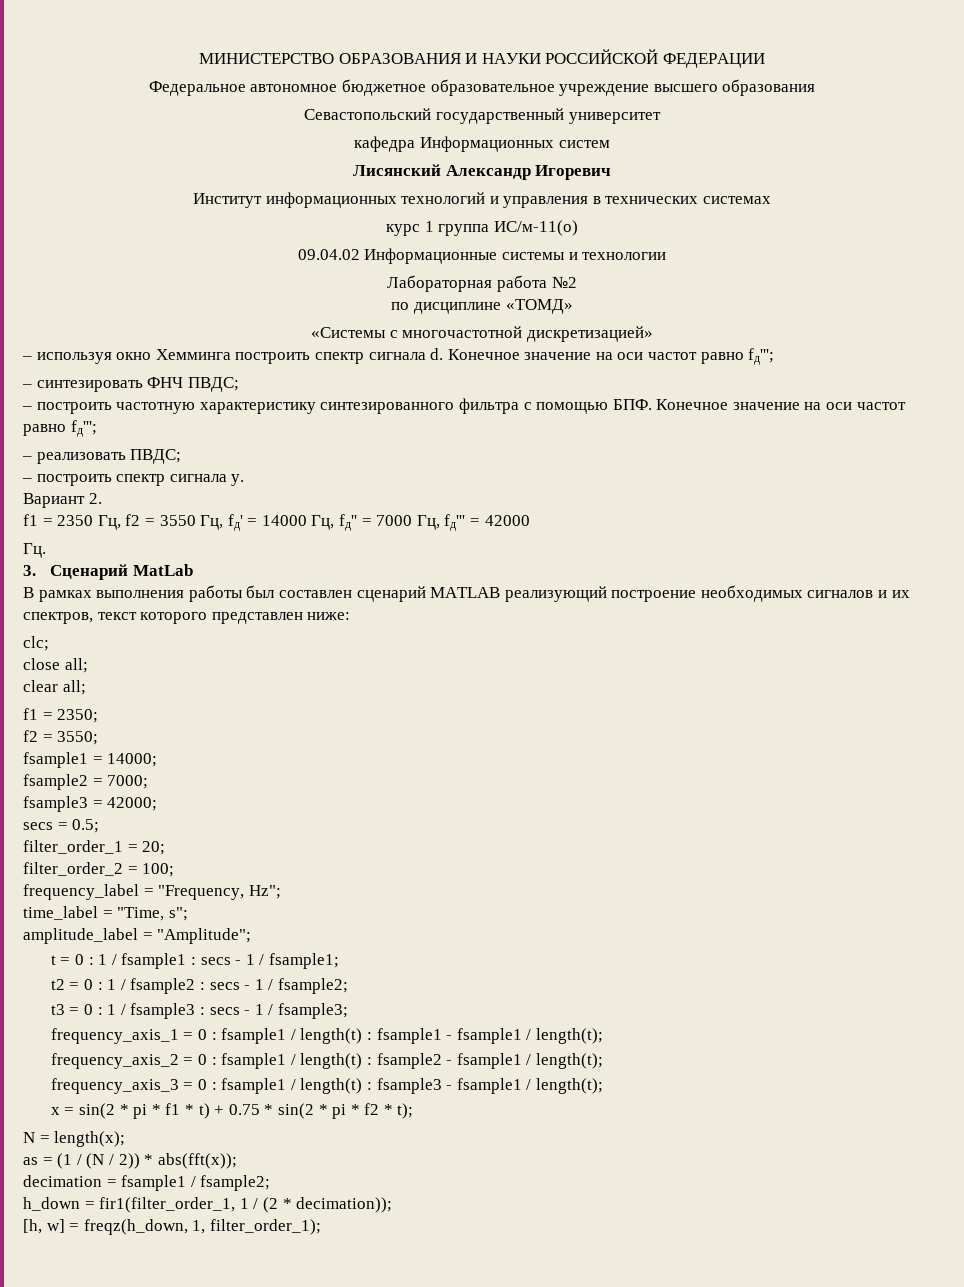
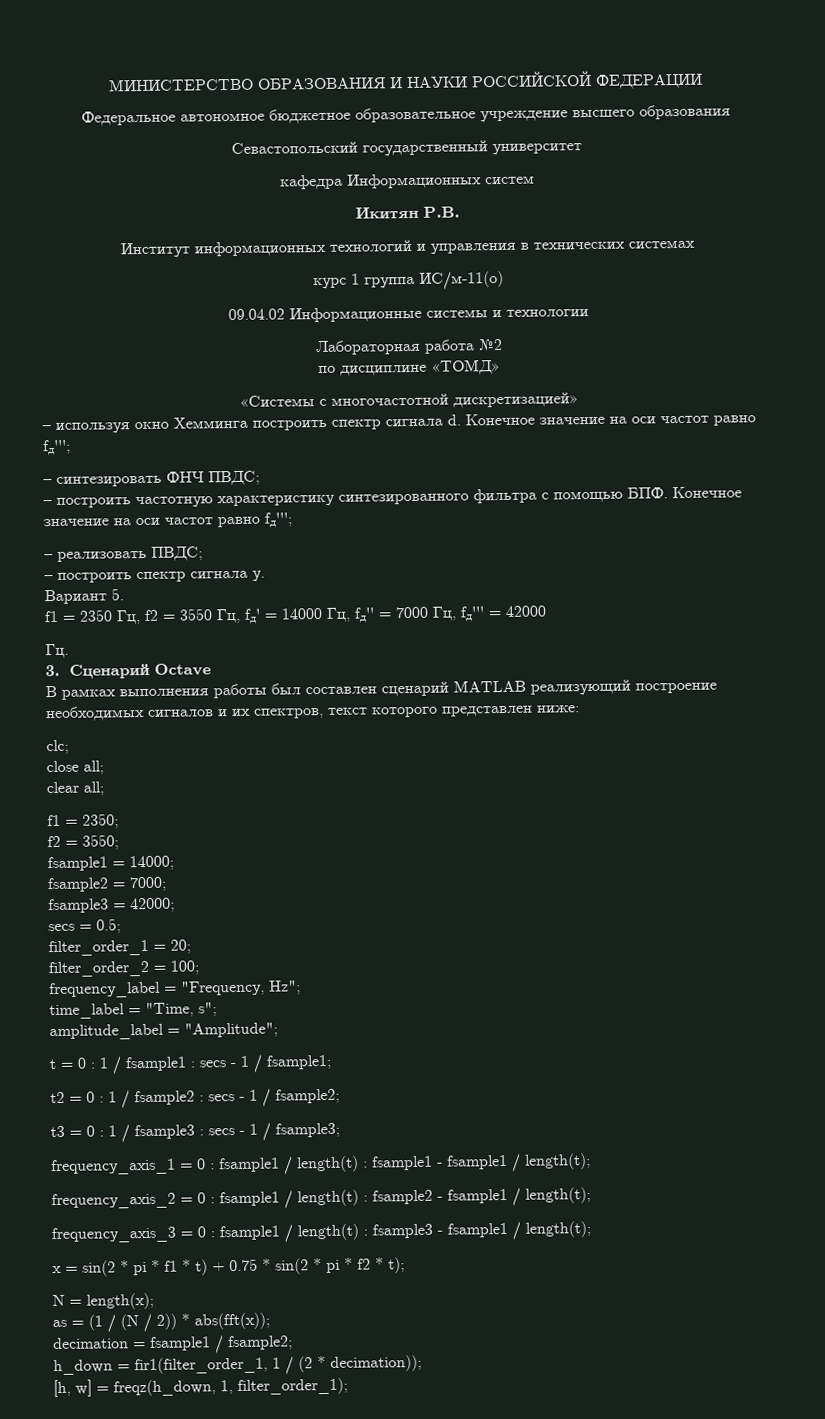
[352,164,612,180] Лисянский Александр Игоревич -> [354,205,460,219] Икитян Р.В.
[88,493,102,504] 2. -> [111,588,124,601] 5.
[132,564,193,576] MatLab -> [153,663,211,676] Octave

